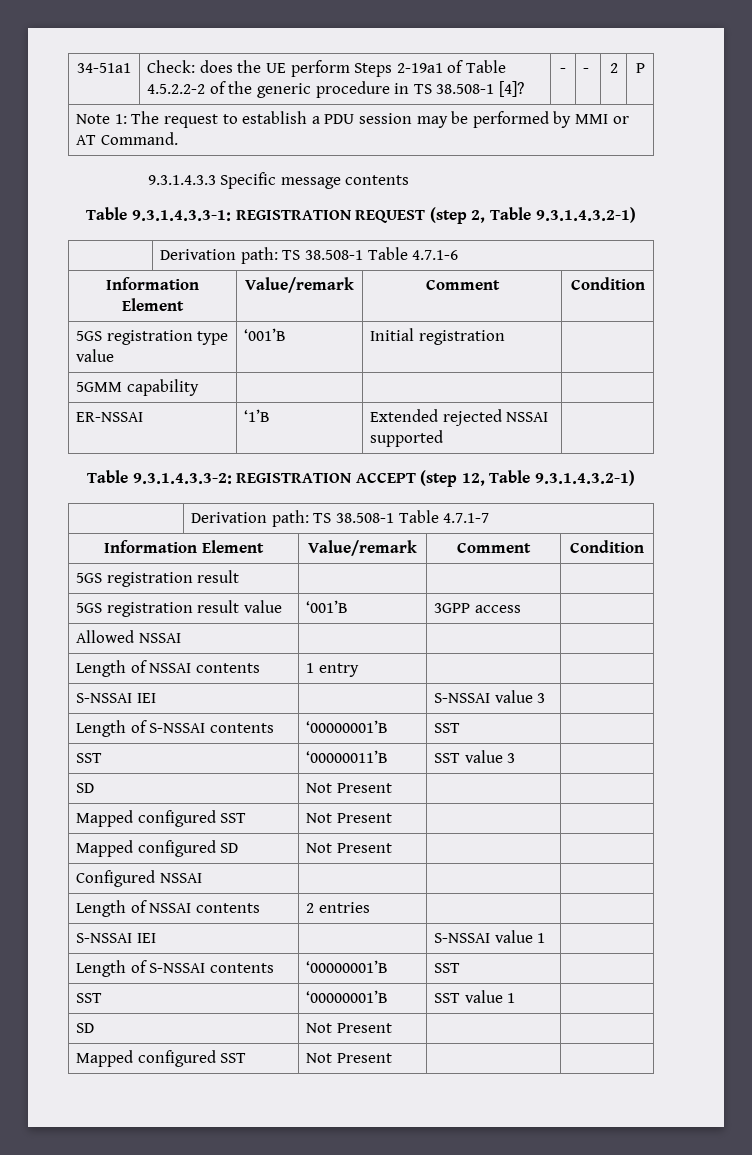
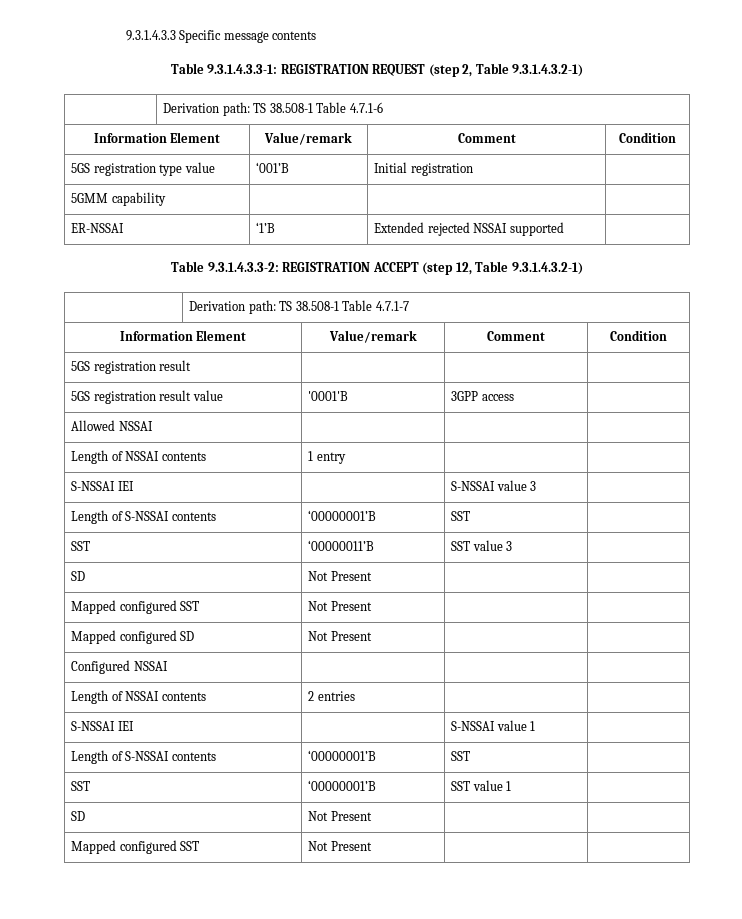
[77,63,131,73] [147,60,507,77] [147,81,525,98] [560,68,566,73] [583,68,590,73] [609,63,618,73] [635,63,645,73] [76,111,629,128] [76,132,178,145] 34-51a1 | Check: does the UE perform Steps 2-19a1 of Table 4.5.2.2-2 of the generic procedure in TS 38.508-1 [4]? | - | - | 2 | P // Note 1: The request to establish a PDU session may be performed by MMI or AT Command. // -> (125, 35) none
[306,600,349,613] ‘001’B -> [308,391,349,401] '0001'B

